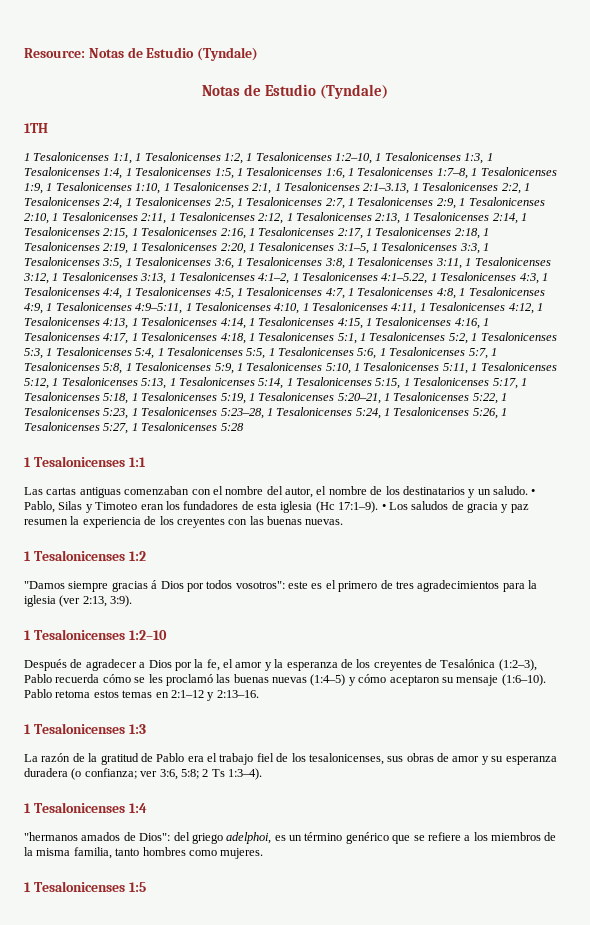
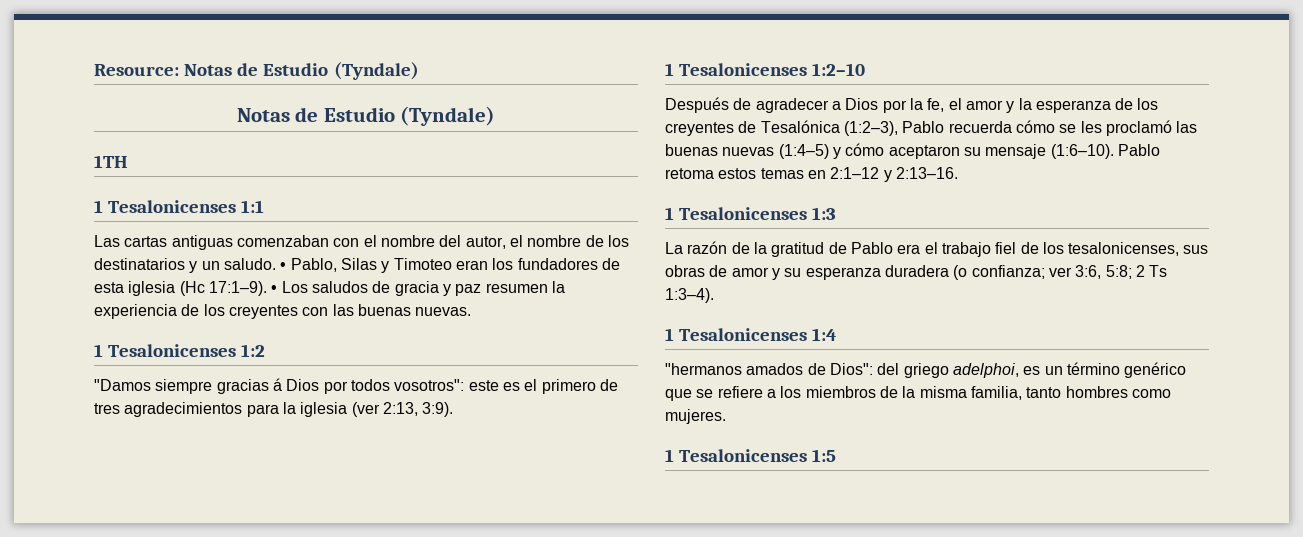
[24,152,493,164] [24,167,557,179] [24,182,530,194] [24,197,545,209] [24,212,527,224] [24,227,490,239] [24,242,490,254] [24,257,551,269] [23,272,548,284] [24,287,545,299] [24,302,543,314] [24,317,490,329] [24,332,557,344] [24,347,497,359] [24,362,557,374] [24,377,527,389] [24,392,508,404] [24,407,508,419] [24,422,244,434] // 1 Tesalonicenses 1:1, 1 Tesalonicenses 1:2, 1 Tesalonicenses 1:2–10, 1 Tesalonicenses 1:3, 1 Tesalonicenses 1:4, 1 Tesalonicenses 1:5, 1 Tesalonicenses 1:6, 1 Tesalonicenses 1:7–8, 1 Tesalonicenses 1:9, 1 Tesalonicenses 1:10, 1 Tesalonicenses 2:1, 1 Tesalonicenses 2:1–3.13, 1 Tesalonicenses 2:2, 1 Tesalonicenses 2:4, 1 Tesalonicenses 2:5, 1 Tesalonicenses 2:7, 1 Tesalonicenses 2:9, 1 Tesalonicenses 2:10, 1 Tesalonicenses 2:11, 1 Tesalonicenses 2:12, 1 Tesalonicenses 2:13, 1 Tesalonicenses 2:14, 1 Tesalonicenses 2:15, 1 Tesalonicenses 2:16, 1 Tesalonicenses 2:17, 1 Tesalonicenses 2:18, 1 Tesalonicenses 2:19, 1 Tesalonicenses 2:20, 1 Tesalonicenses 3:1–5, 1 Tesalonicenses 3:3, 1 Tesalonicenses 3:5, 1 Tesalonicenses 3:6, 1 Tesalonicenses 3:8, 1 Tesalonicenses 3:11, 1 Tesalonicenses 3:12, 1 Tesalonicenses 3:13, 1 Tesalonicenses 4:1–2, 1 Tesalonicenses 4:1–5.22, 1 Tesalonicenses 4:3, 1 Tesalonicenses 4:4, 1 Tesalonicenses 4:5, 1 Tesalonicenses 4:7, 1 Tesalonicenses 4:8, 1 Tesalonicenses 4:9, 1 Tesalonicenses 4:9–5:11, 1 Tesalonicenses 4:10, 1 Tesalonicenses 4:11, 1 Tesalonicenses 4:12, 1 Tesalonicenses 4:13, 1 Tesalonicenses 4:14, 1 Tesalonicenses 4:15, 1 Tesalonicenses 4:16, 1 Tesalonicenses 4:17, 1 Tesalonicenses 4:18, 1 Tesalonicenses 5:1, 1 Tesalonicenses 5:2, 1 Tesalonicenses 5:3, 1 Tesalonicenses 5:4, 1 Tesalonicenses 5:5, 1 Tesalonicenses 5:6, 1 Tesalonicenses 5:7, 1 Tesalonicenses 5:8, 1 Tesalonicenses 5:9, 1 Tesalonicenses 5:10, 1 Tesalonicenses 5:11, 1 Tesalonicenses 5:12, 1 Tesalonicenses 5:13, 1 Tesalonicenses 5:14, 1 Tesalonicenses 5:15, 1 Tesalonicenses 5:17, 1 Tesalonicenses 5:18, 1 Tesalonicenses 5:19, 1 Tesalonicenses 5:20–21, 1 Tesalonicenses 5:22, 1 Tesalonicenses 5:23, 1 Tesalonicenses 5:23–28, 1 Tesalonicenses 5:24, 1 Tesalonicenses 5:26, 1 Tesalonicenses 5:27, 1 Tesalonicenses 5:28 -> (128, 161) none

